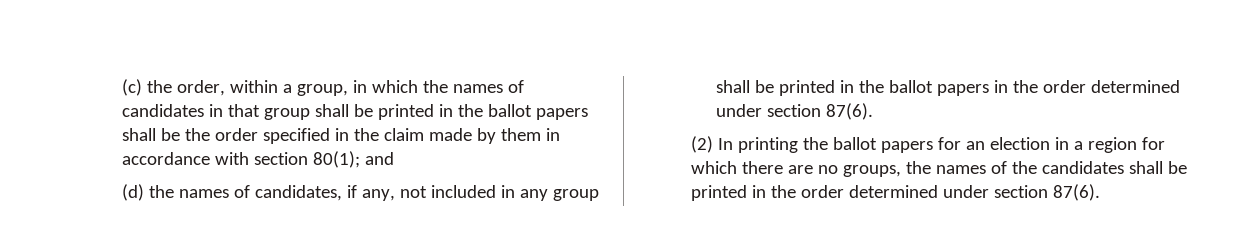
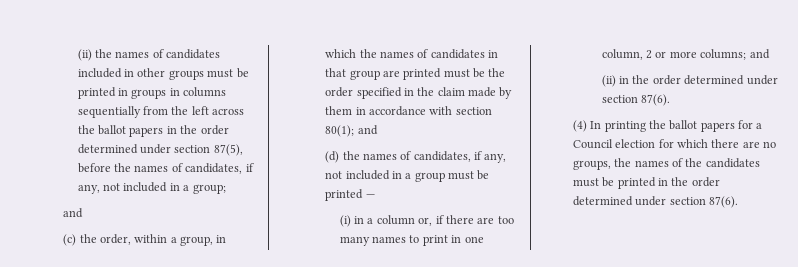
(121, 87) none -> [77,49,221,61] [77,68,249,80] [77,87,227,99] [77,106,245,118] [77,125,229,137] [77,144,243,156] [77,163,254,174] [77,182,226,194] [63,208,84,218] (ii) the names of candidates included in other groups must be printed in groups in columns sequentially from the left across the ballot papers in the order determined under section 87(5), before the names of candidates, if any, not included in a group; // and //
[314,104,588,120] [121,128,156,141] shall be printed in the ballot papers shall -> [382,68,470,80] are printed must
[519,189,599,201] [715,80,989,96] any group shall be printed in the ballot papers -> [405,170,490,182] [325,189,375,201] [339,215,514,227] [339,235,484,246] [601,49,770,60] [601,75,616,87] a group must be printed — // (i) in a column or, if there are too many names to print in one column, 2 or more columns; and // (ii)
[690,136,713,153] (2) -> [572,120,587,132] (4)
[965,137,1137,153] an election in a region -> [756,123,763,129] [572,139,656,149] a Council election
[1128,161,1163,174] shall -> [572,178,599,187] must

